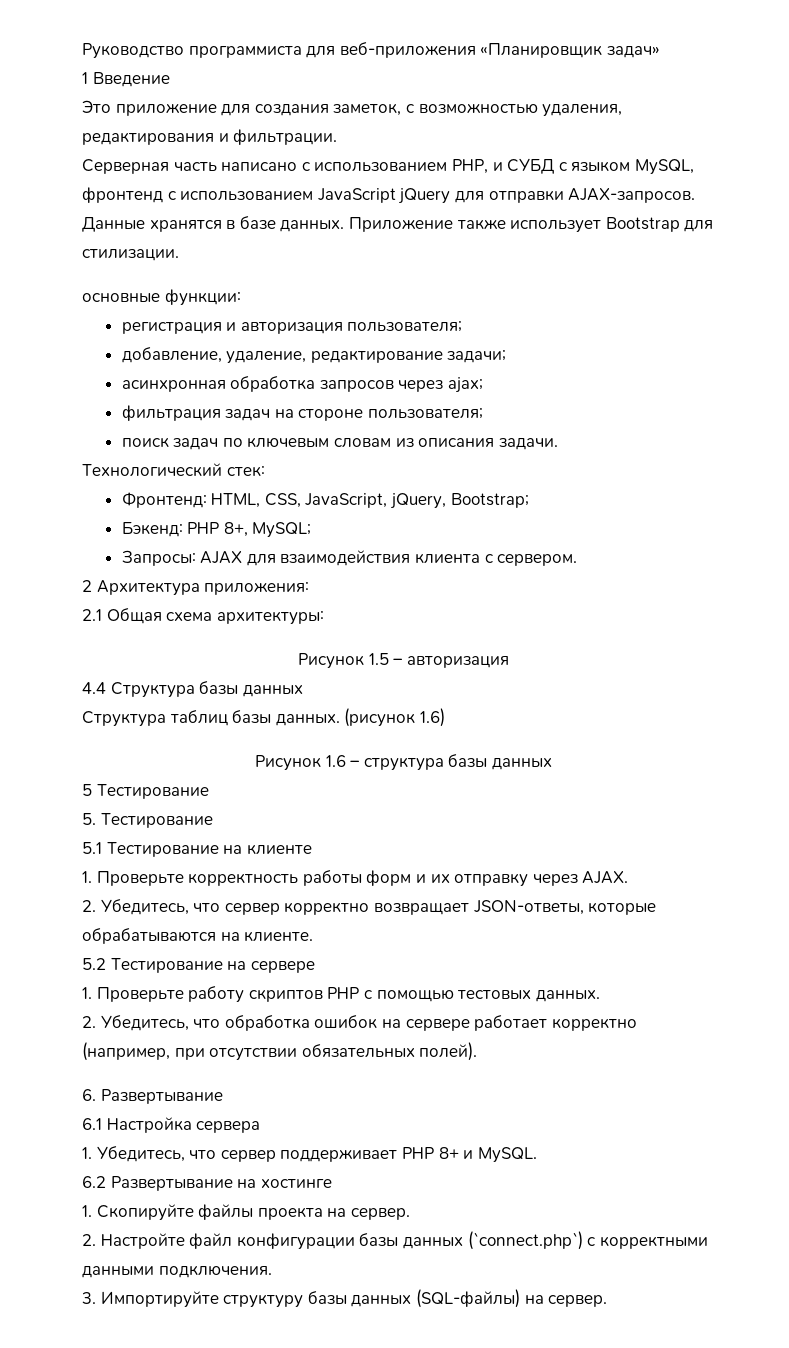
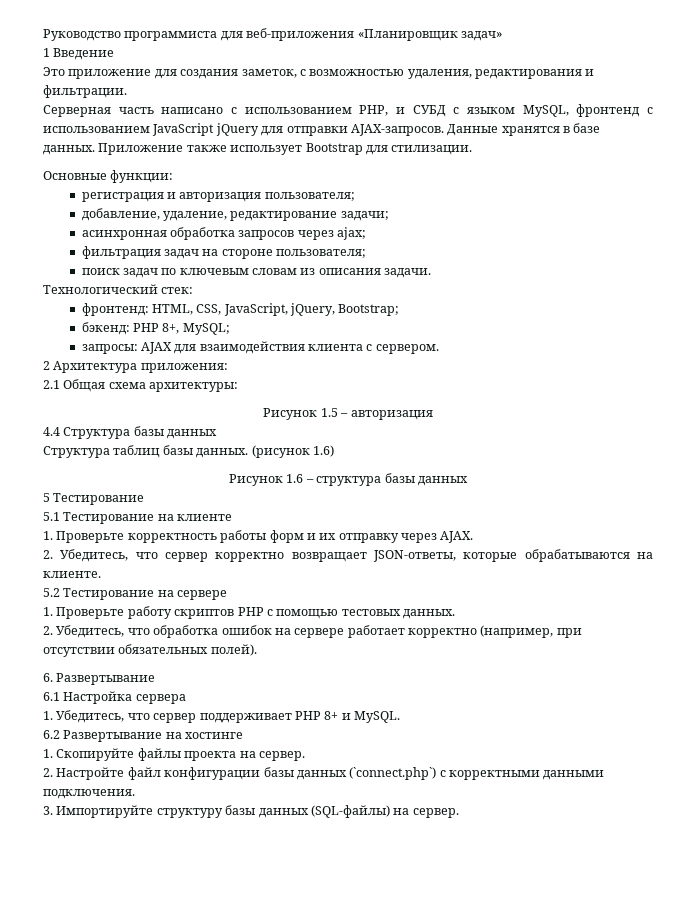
[82,293,160,302] основные -> [43,171,107,180] Основные
[121,492,207,508] Фронтенд: -> [81,303,149,316] фронтенд:
[121,522,183,537] Бэкенд: -> [81,322,130,335] бэкенд:
[121,550,196,566] Запросы: -> [81,344,138,354] запросы:
[82,813,213,828] // 5. Тестирование -> (145, 499) none

